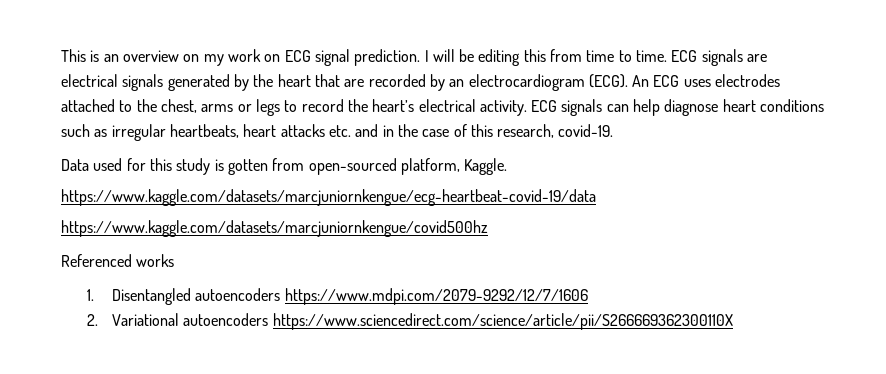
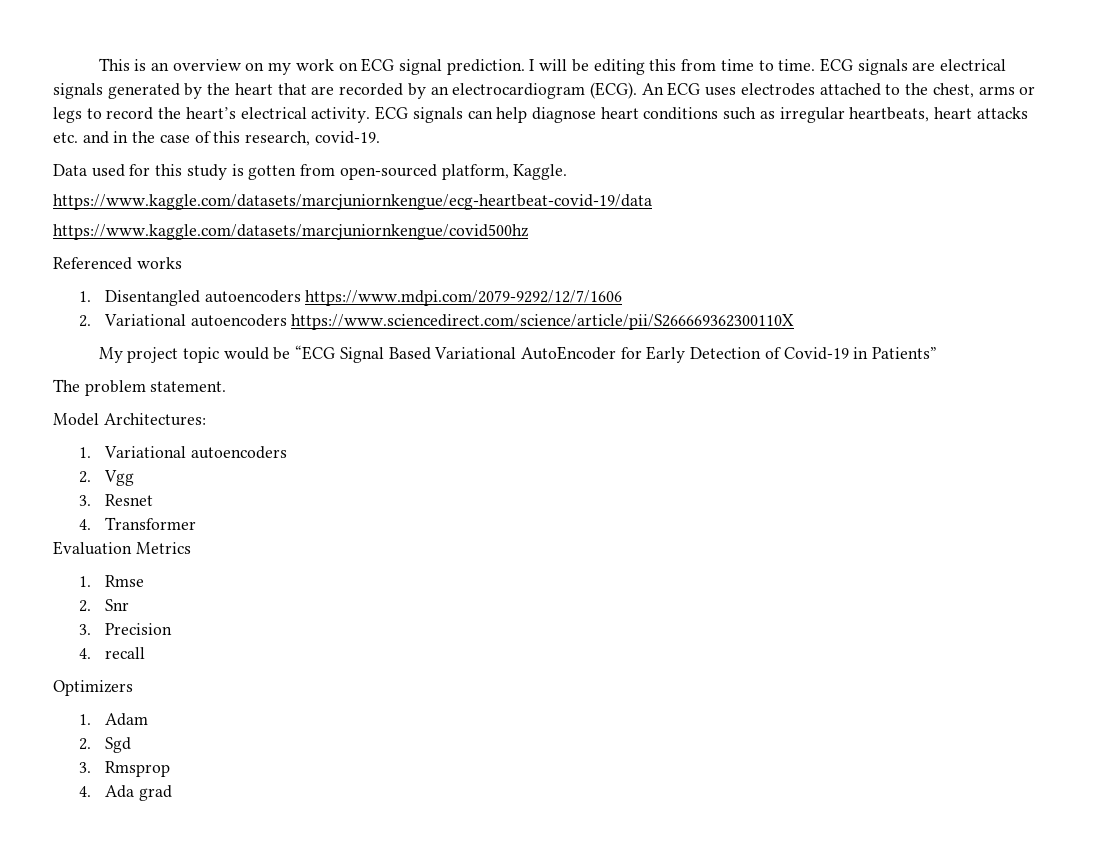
(733, 321) none -> [98,345,938,363] [53,379,227,396] [53,413,206,426] [78,446,287,459] [78,470,134,486] [78,494,153,506] [78,517,196,530] [53,541,191,555] [78,575,144,587] [78,599,129,612] [78,623,172,635] [78,647,145,659] [53,680,133,696] [78,713,148,726] [78,737,131,753] [78,761,170,777] [78,785,172,801] // My project topic would be “ECG Signal Based Variational AutoEncoder for Early Detection of Covid-19 in Patients” // The problem statement. // Model Architectures: // 1. Variational autoencoders // 2. Vgg // 3. Resnet // 4. Transformer // Evaluation Metrics // 1. Rmse // 2. Snr // 3. Precision // 4. recall // Optimizers // 1. Adam // 2. Sgd // 3. Rmsprop // 4. Ada grad

